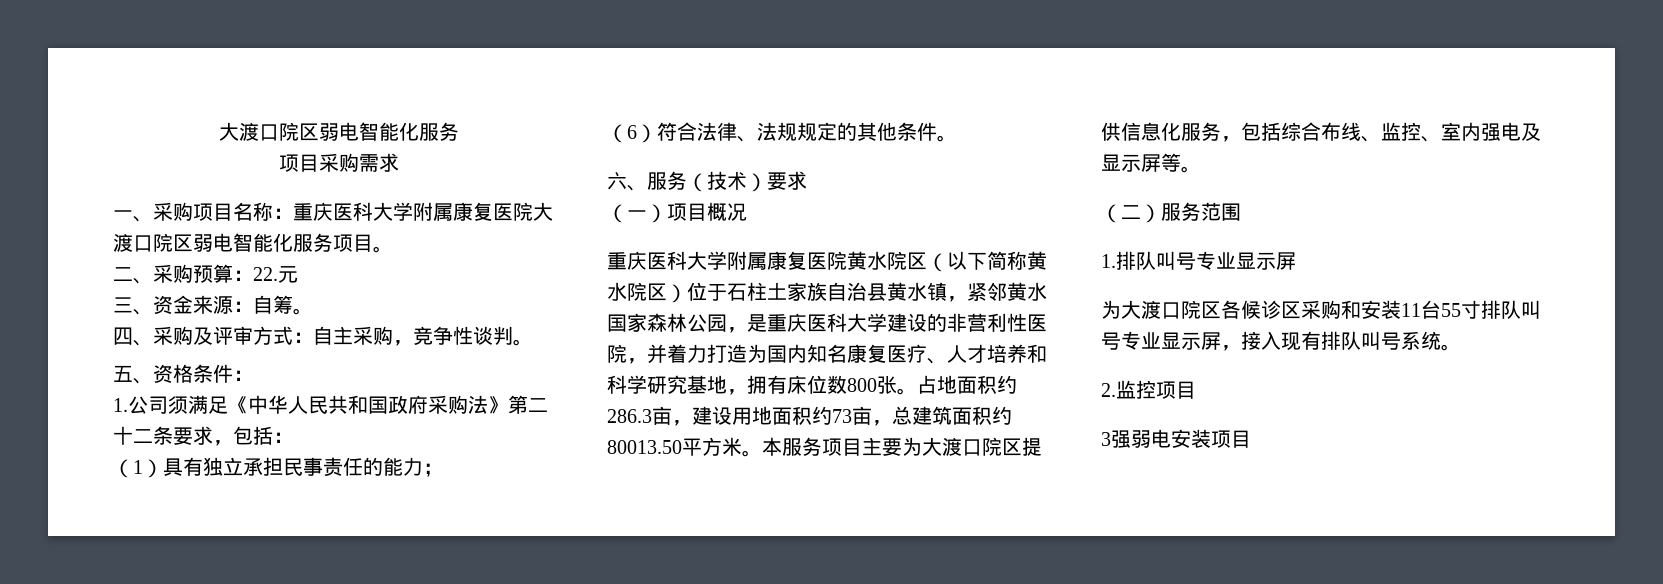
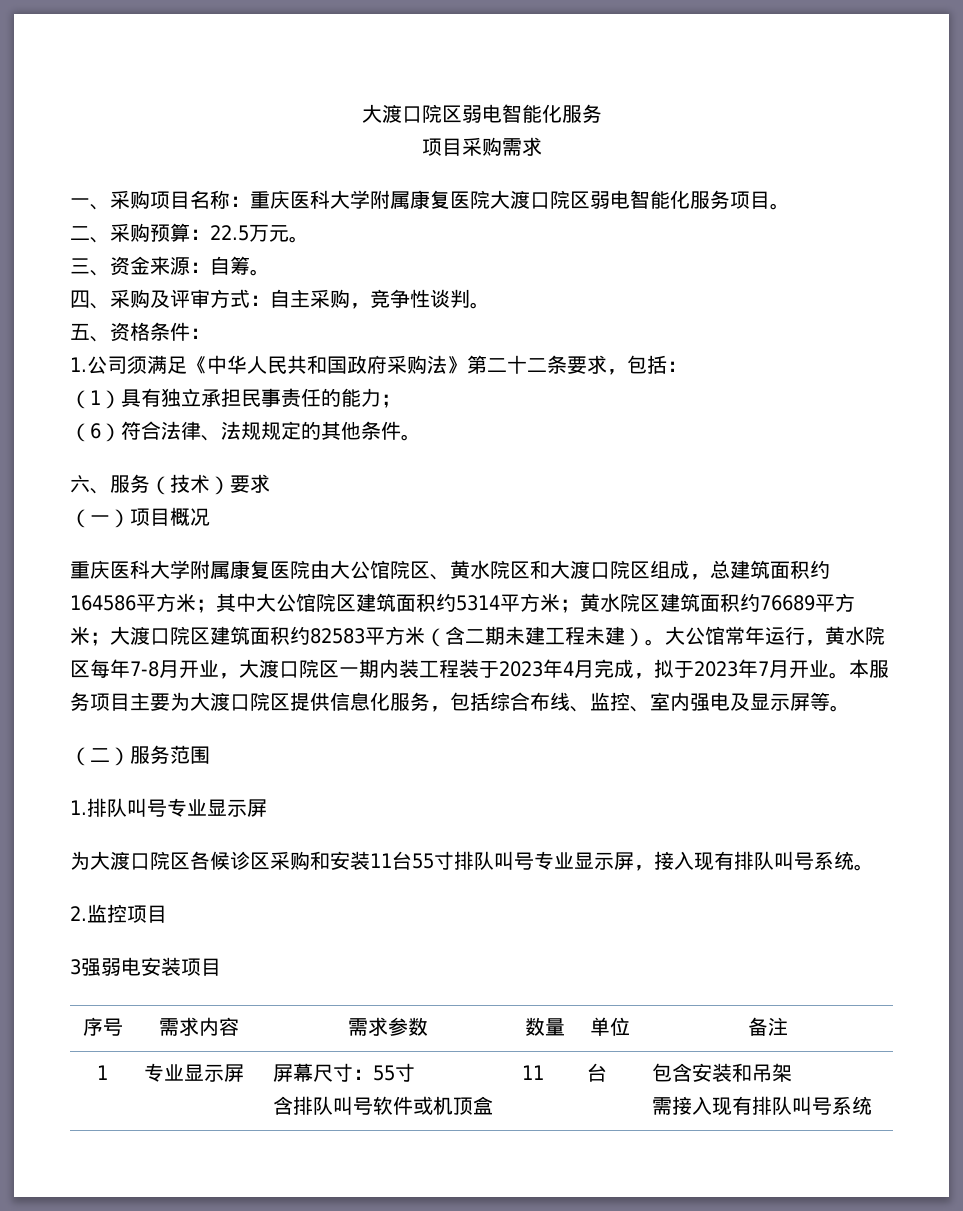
[253,267,278,281] 22. -> [210,224,269,242] 22.5万
(298, 274) none -> [289,236,309,243] 。
[847,251,1047,272] [607,282,1047,303] [607,313,1047,333] [607,344,1047,364] [607,375,1017,395] [607,406,1012,426] [607,437,742,456] 黄水院区（以下简称黄水院区）位于石柱土家族自治县黄水镇，紧邻黄水国家森林公园，是重庆医科大学建设的非营利性医院，并着力打造为国内知名康复医疗、人才培养和科学研究基地，拥有床位数800张。占地面积约286.3亩，建设用地面积约73亩，总建筑面积约80013.50平方米 -> [310,560,830,580] [70,593,855,613] [70,626,885,647] [70,659,829,679] 由大公馆院区、黄水院区和大渡口院区组成，总建筑面积约164586平方米；其中大公馆院区建筑面积约5314平方米；黄水院区建筑面积约76689平方米；大渡口院区建筑面积约82583平方米（含二期未建工程未建）。大公馆常年运行，黄水院区每年7-8月开业，大渡口院区一期内装工程装于2023年4月完成，拟于2023年7月开业
(1251, 439) none -> [82,1017,123,1036] [159,1017,239,1036] [348,1017,428,1036] [525,1017,565,1036] [590,1017,630,1036] [747,1017,788,1036] [97,1065,108,1080] [143,1063,244,1082] [272,1063,415,1082] [272,1096,493,1115] [521,1065,544,1080] [586,1063,607,1082] [651,1063,792,1082] [651,1096,872,1116] // 序号 | 需求内容 | 需求参数 | 数量 | 单位 | 备注 // 1 | 专业显示屏 | 屏幕尺寸：55寸 // 含排队叫号软件或机顶盒 | 11 | 台 | 包含安装和吊架 // 需接入现有排队叫号系统

